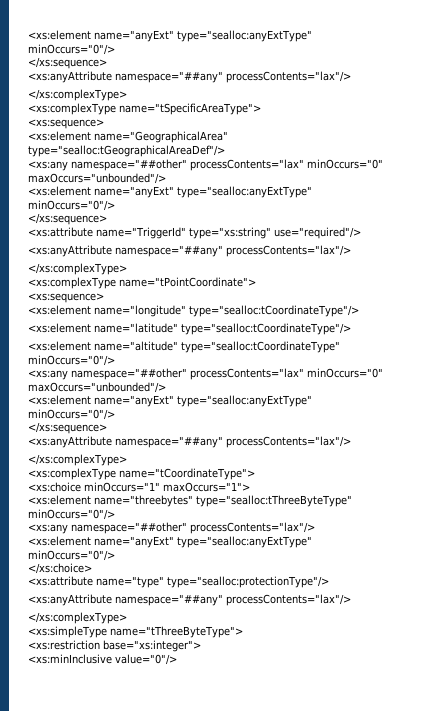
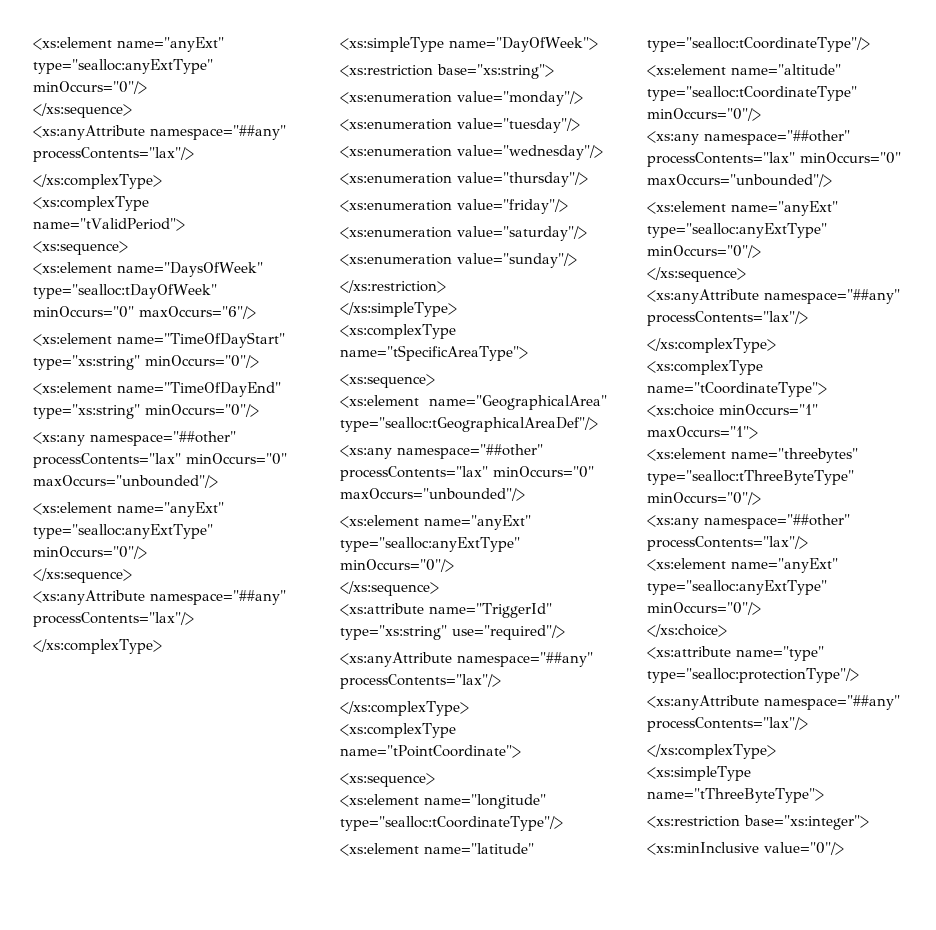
[28,30,312,42] [28,44,115,55] [28,57,107,69] [28,71,351,83] [28,89,127,101] <xs:element name="anyExt" type="sealloc:anyExtType" minOccurs="0"/> // </xs:sequence> // <xs:anyAttribute namespace="##any" processContents="lax"/> // </xs:complexType> -> [33,37,224,52] [33,59,213,74] [33,81,147,94] [33,103,132,118] [33,125,286,140] [33,147,194,162] [33,174,162,189] [33,196,149,211] [33,218,185,231] [33,241,128,255] [33,262,263,277] [33,284,217,299] [33,306,256,319] [33,332,285,348] [33,355,259,370] [33,382,281,397] [33,404,259,419] [33,431,236,446] [33,453,287,468] [33,475,218,488] [33,502,224,517] [33,524,213,539] [33,546,147,559] [33,568,132,583] [33,590,286,605] [33,612,194,627] [33,639,162,654] [340,37,598,52] [340,64,554,79] [340,91,583,106] [340,118,580,133] [340,145,603,160] [340,172,588,187] [340,199,568,214] [340,226,587,241] [340,253,577,268] [340,280,446,293] [340,302,457,317] <xs:element name="anyExt" type="sealloc:anyExtType" minOccurs="0"/> // </xs:sequence> // <xs:anyAttribute namespace="##any" processContents="lax"/> // </xs:complexType> // <xs:complexType name="tValidPeriod"> // <xs:sequence> // <xs:element name="DaysOfWeek" type="sealloc:tDayOfWeek" minOccurs="0" maxOccurs="6"/> // <xs:element name="TimeOfDayStart" type="xs:string" minOccurs="0"/> // <xs:element name="TimeOfDayEnd" type="xs:string" minOccurs="0"/> // <xs:any namespace="##other" processContents="lax" minOccurs="0" maxOccurs="unbounded"/> // <xs:element name="anyExt" type="sealloc:anyExtType" minOccurs="0"/> // </xs:sequence> // <xs:anyAttribute namespace="##any" processContents="lax"/> // </xs:complexType> // <xs:simpleType name="DayOfWeek"> // <xs:restriction base="xs:string"> // <xs:enumeration value="monday"/> // <xs:enumeration value="tuesday"/> // <xs:enumeration value="wednesday"/> // <xs:enumeration value="thursday"/> // <xs:enumeration value="friday"/> // <xs:enumeration value="saturday"/> // <xs:enumeration value="sunday"/> // </xs:restriction> // </xs:simpleType>

